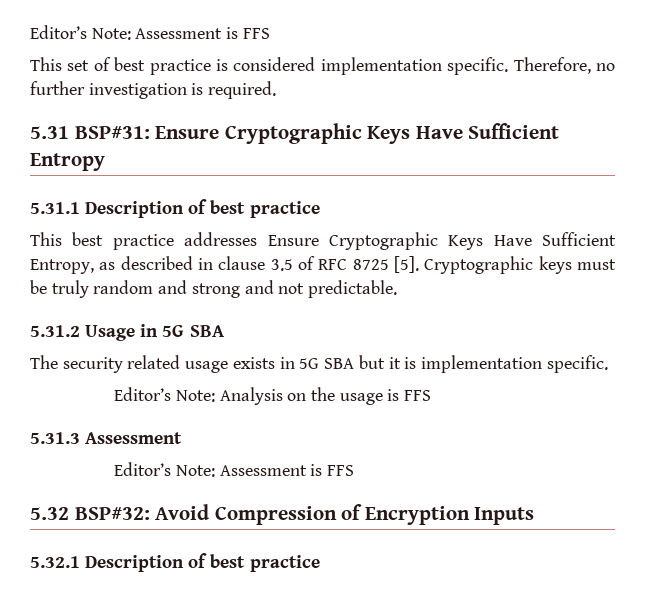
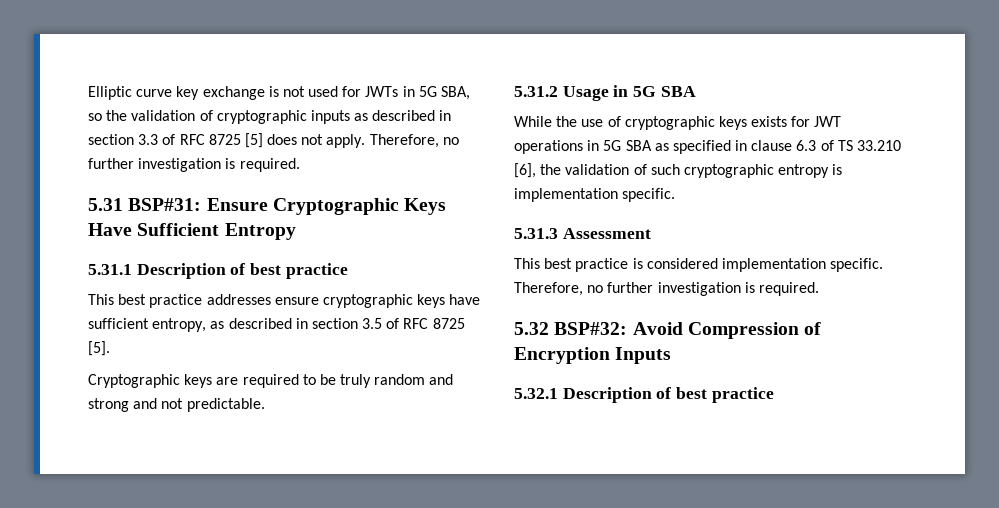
[30,25,270,40] [30,57,509,75] Editor’s Note: Assessment is FFS // This set of best practice is considered implementation specific. -> [88,86,471,100] [88,110,452,124] [88,133,366,148] Elliptic curve key exchange is not used for JWTs in 5G SBA, so the validation of cryptographic inputs as described in section 3.3 of RFC 8725 [5] does not apply.
[267,232,616,250] [30,256,266,274] Ensure Cryptographic Keys Have Sufficient Entropy, as described in clause -> [274,294,481,308] [88,318,358,332] ensure cryptographic keys have sufficient entropy, as described in section
(419, 264) none -> (110, 348) //
[576,259,616,270] must -> [216,374,316,388] are required to
[30,355,608,373] [114,387,432,405] [30,432,183,444] [114,462,354,477] The security related usage exists in 5G SBA but it is implementation specific. // Editor’s Note: Analysis on the usage is FFS // 5.31.3 Assessment // Editor’s Note: Assessment is FFS -> [514,116,842,130] [514,140,902,154] [514,163,843,178] [514,188,676,202] [514,228,651,239] [514,258,884,272] [514,282,819,296] While the use of cryptographic keys exists for JWT operations in 5G SBA as specified in clause 6.3 of TS 33.210 [6], the validation of such cryptographic entropy is implementation specific. // 5.31.3 Assessment // This best practice is considered implementation specific. Therefore, no further investigation is required.

